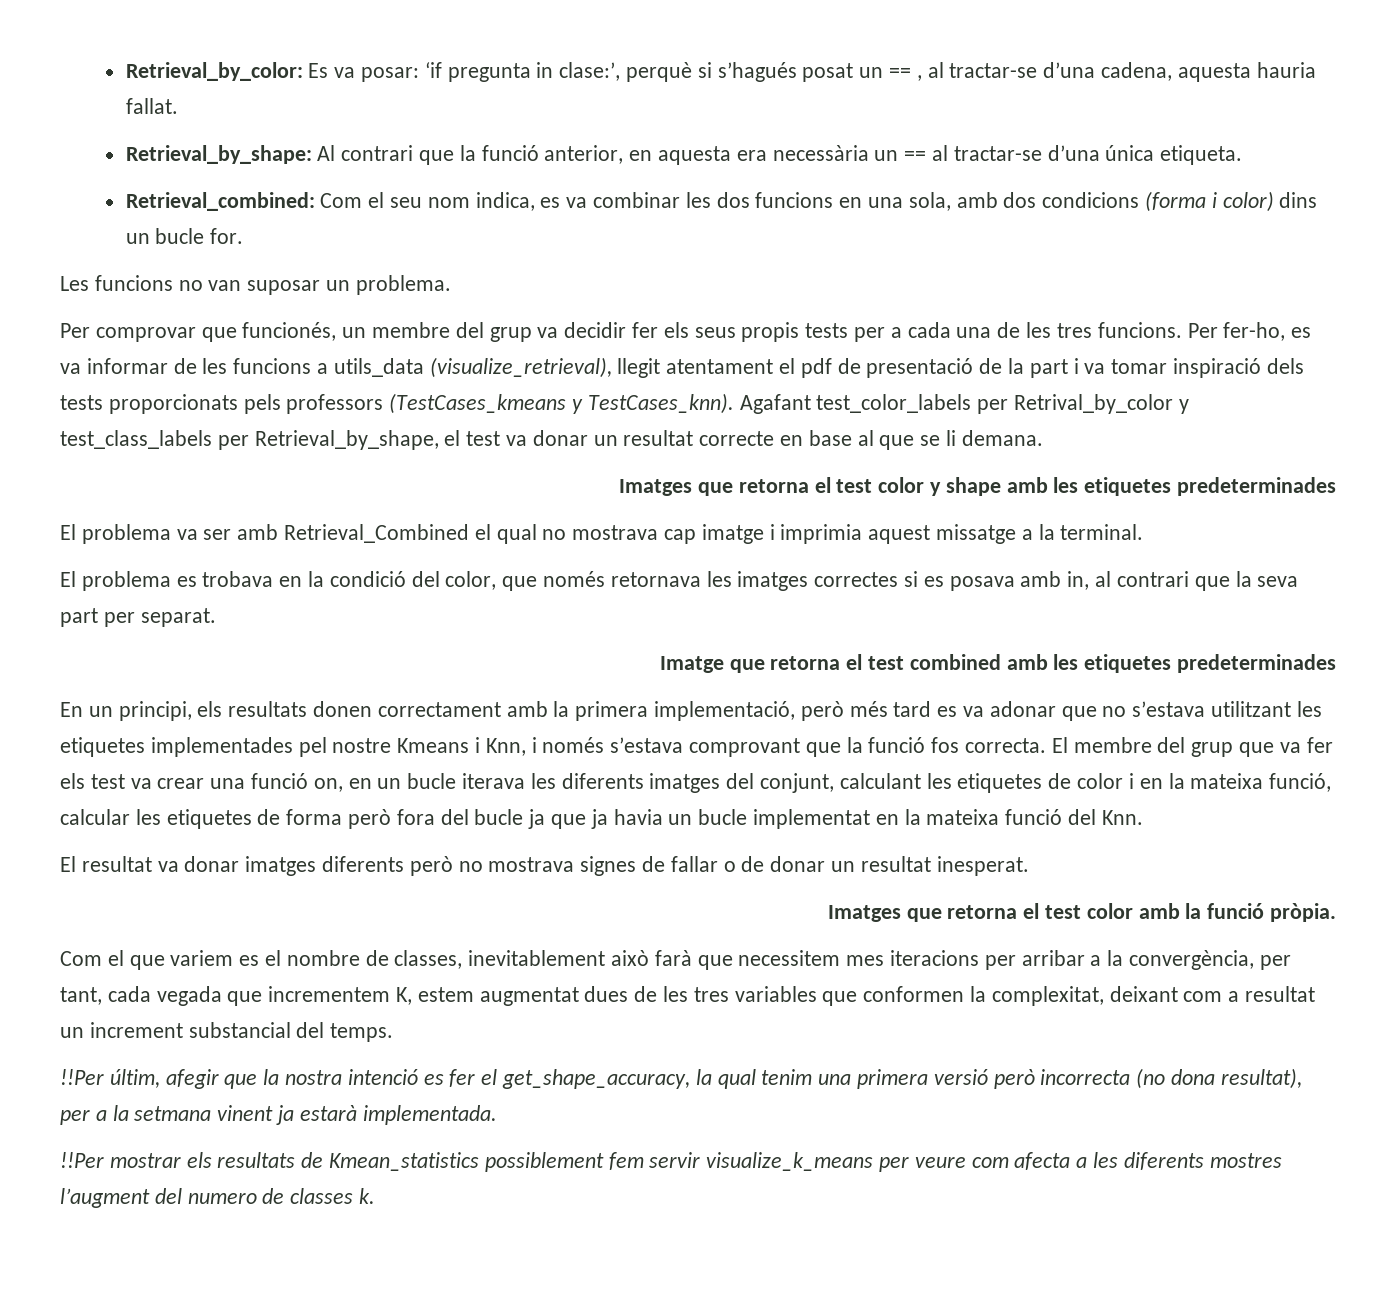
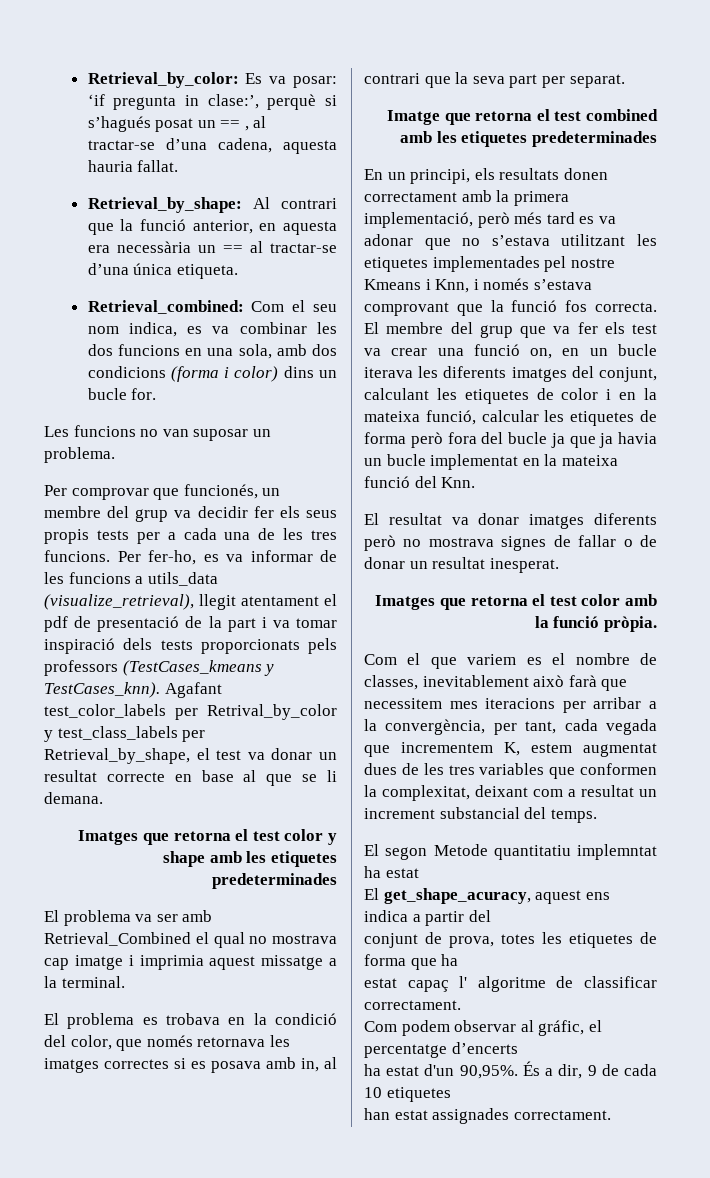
[60,1068,1302,1089] [60,1105,497,1125] [60,1152,1282,1172] [60,1188,376,1208] !!Per últim, afegir que la nostra intenció es fer el get_shape_accuracy, la qual tenim una primera versió però incorrecta (no dona resultat), per a la setmana vinent ja estarà implementada. // !!Per mostrar els resultats de Kmean_statistics possiblement fem servir visualize_k_means per veure com afecta a les diferents mostres l’augment del numero de classes k. -> [364,844,657,860] [364,866,419,878] [364,888,610,904] [364,910,491,926] [364,932,657,948] [364,954,459,970] [364,976,657,992] [364,1000,461,1010] [364,1020,602,1036] [364,1042,518,1058] [364,1061,657,1079] [364,1087,451,1102] [364,1108,611,1124] El segon Metode quantitatiu implemntat ha estat // El get_shape_acuracy, aquest ens indica a partir del // conjunt de prova, totes les etiquetes de forma que ha // estat capaç l' algoritme de classificar correctament. // Com podem observar al gráfic, el percentatge d’encerts // ha estat d'un 90,95%. És a dir, 9 de cada 10 etiquetes // han estat assignades correctament.

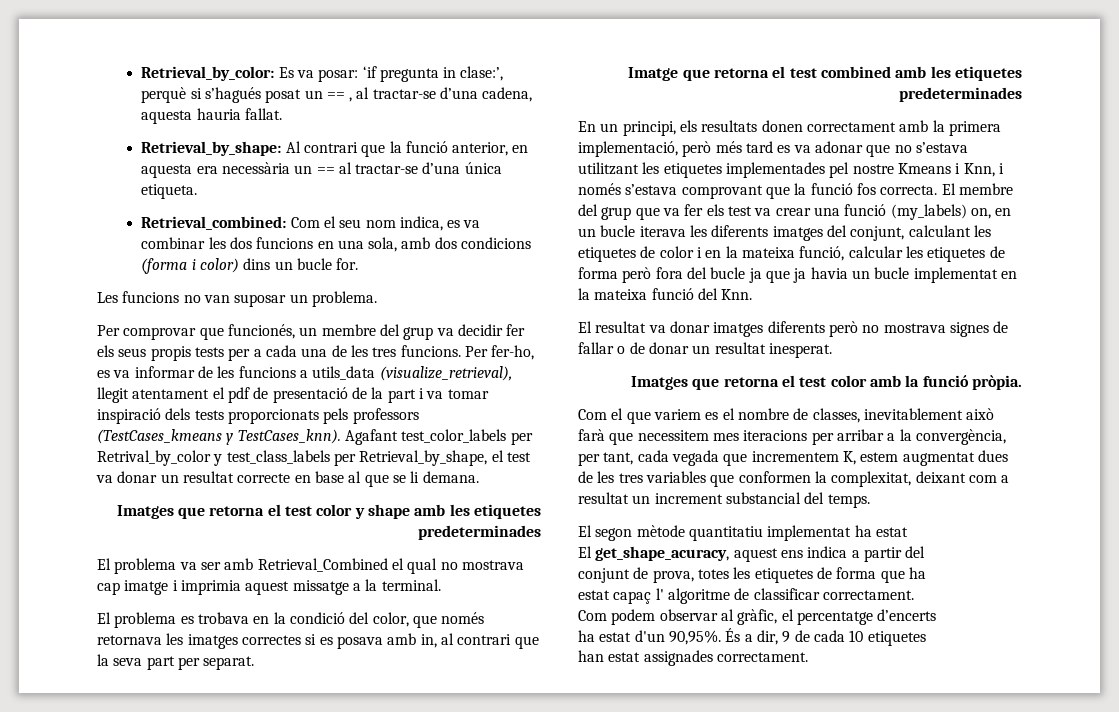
(520, 350) none -> [890,204,967,220] (my_labels)
[433,844,657,860] Metode quantitatiu implemntat -> [636,525,852,541] mètode quantitatiu implementat
[538,1020,585,1036] gráfic, -> [737,609,778,625] gràfic,

